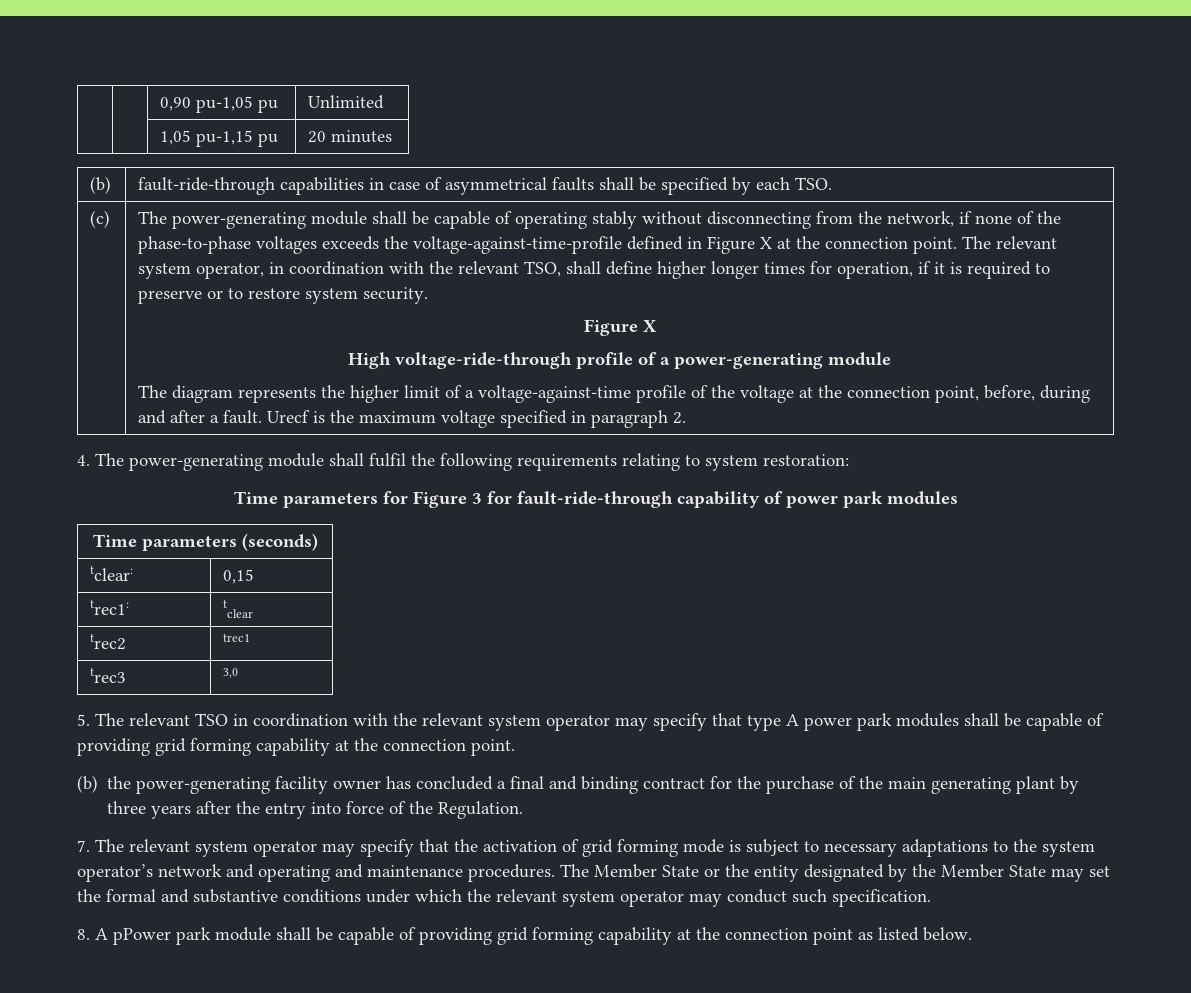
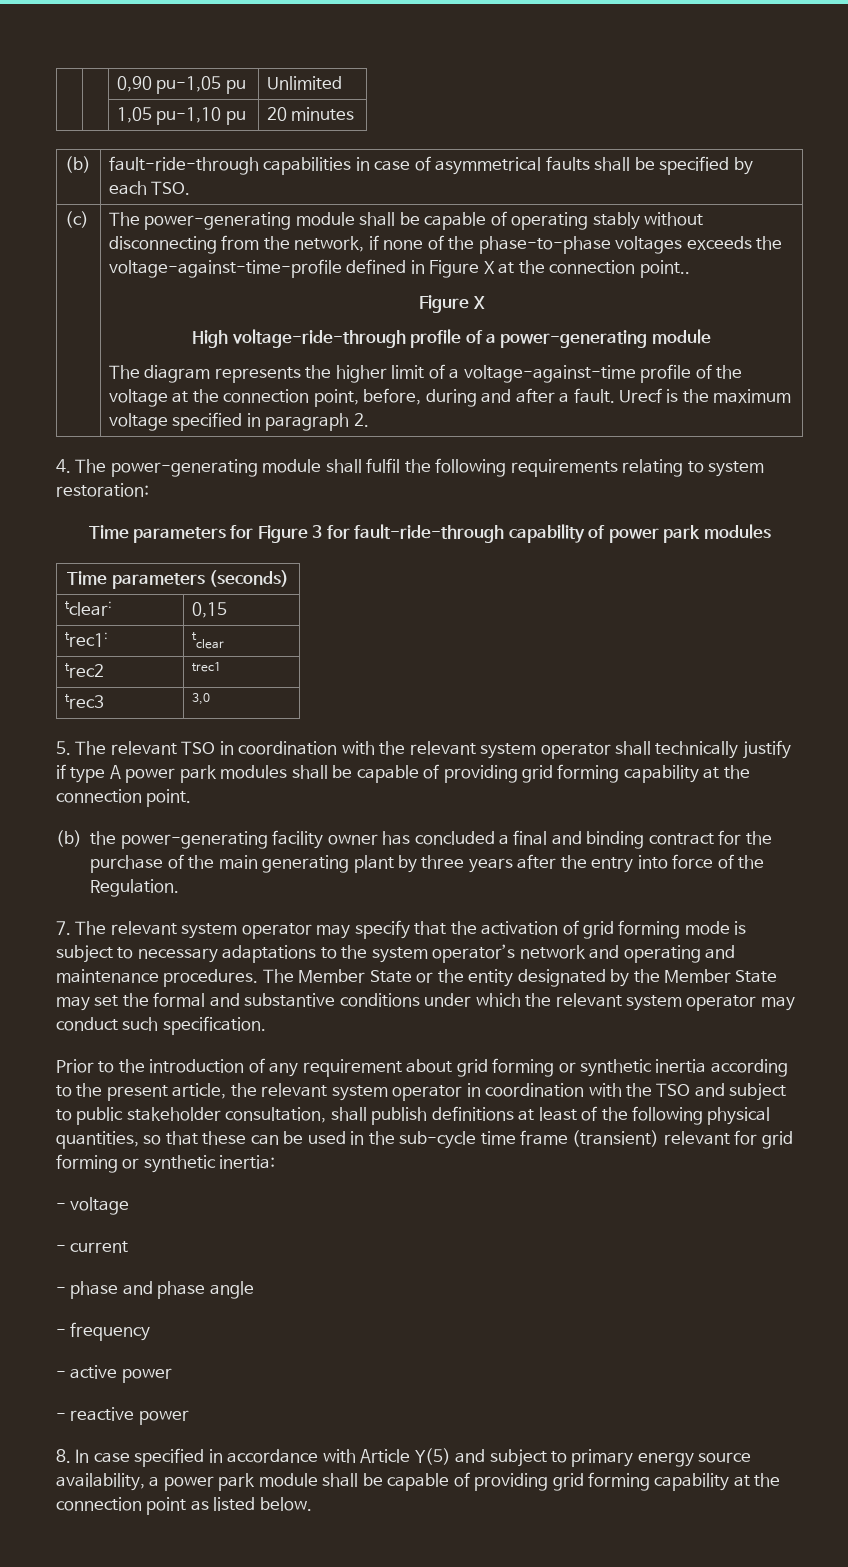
[196,130,254,147] pu-1,15 -> [156,107,222,125] pu-1,10
[913,236,1058,254] [138,261,1051,279] [138,287,429,304] point. The relevant system operator, in coordination with the relevant TSO, shall define higher longer times for operation, if it is required to preserve or to restore system security. -> [639,260,690,278] point..
[615,713,742,731] may specify that -> [614,740,791,759] [56,764,66,779] shall technically justify if
[77,928,171,945] 8. A pPower -> [56,1058,788,1077] [56,1083,787,1101] [56,1106,771,1125] [56,1130,793,1149] [56,1154,276,1173] [56,1197,130,1215] [56,1241,129,1253] [56,1281,254,1299] [56,1322,151,1341] [56,1365,172,1383] [56,1407,189,1425] [56,1448,752,1467] [56,1473,214,1491] Prior to the introduction of any requirement about grid forming or synthetic inertia according to the present article, the relevant system operator in coordination with the TSO and subject to public stakeholder consultation, shall publish definitions at least of the following physical quantities, so that these can be used in the sub-cycle time frame (transient) relevant for grid forming or synthetic inertia: // - voltage // - current // - phase and phase angle // - frequency // - active power // - reactive power // 8. In case specified in accordance with Article Y(5) and subject to primary energy source availability, a power

